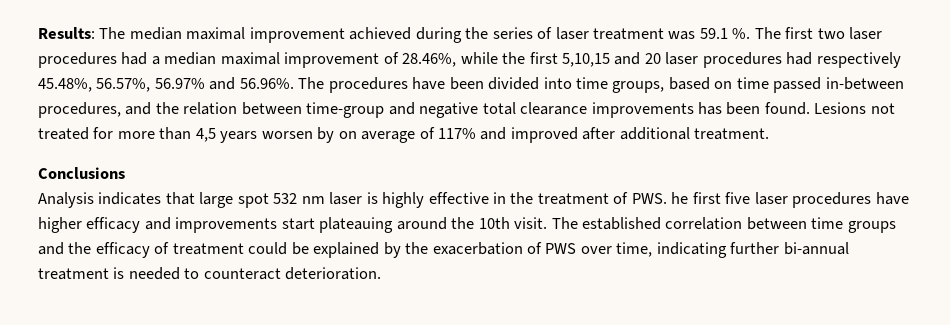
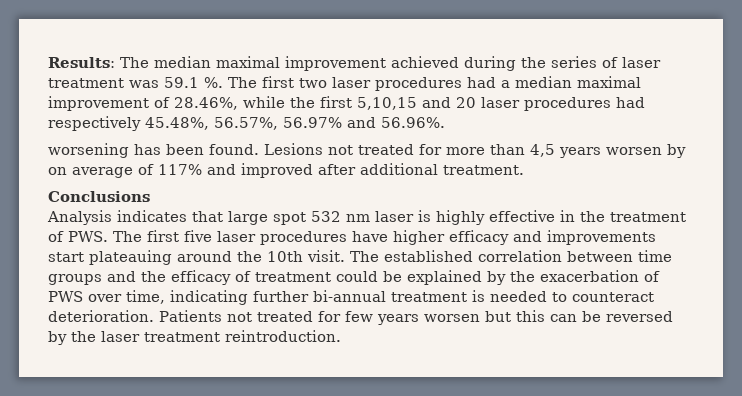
[298,77,904,93] [38,102,694,118] The procedures have been divided into time groups, based on time passed in-between procedures, and the relation between time-group and negative total clearance improvements -> [48,143,129,158] // worsening
[671,192,689,204] he -> [113,231,142,242] The
(382, 273) none -> [159,310,673,325] [48,330,341,345] Patients not treated for few years worsen but this can be reversed by the laser treatment reintroduction.

